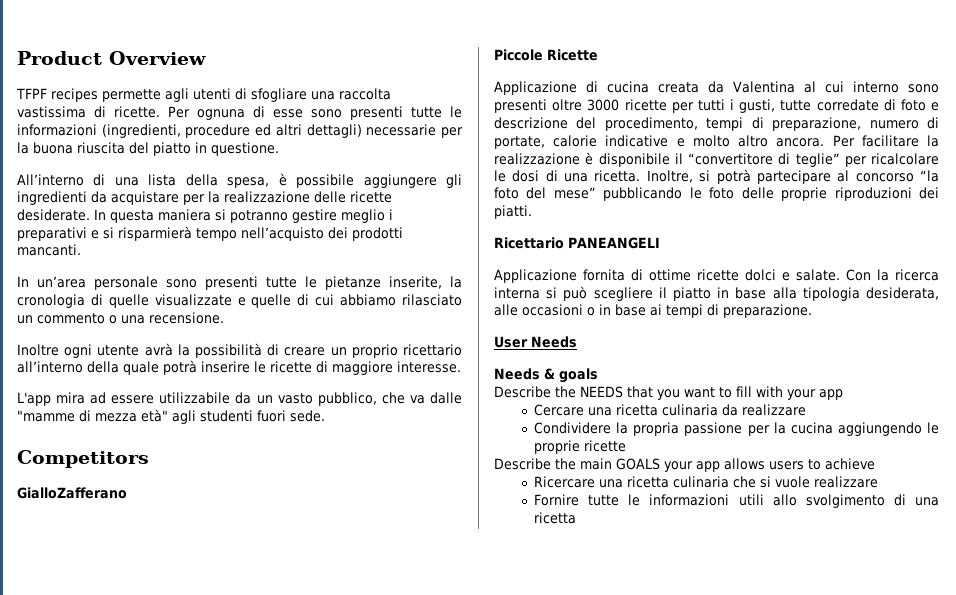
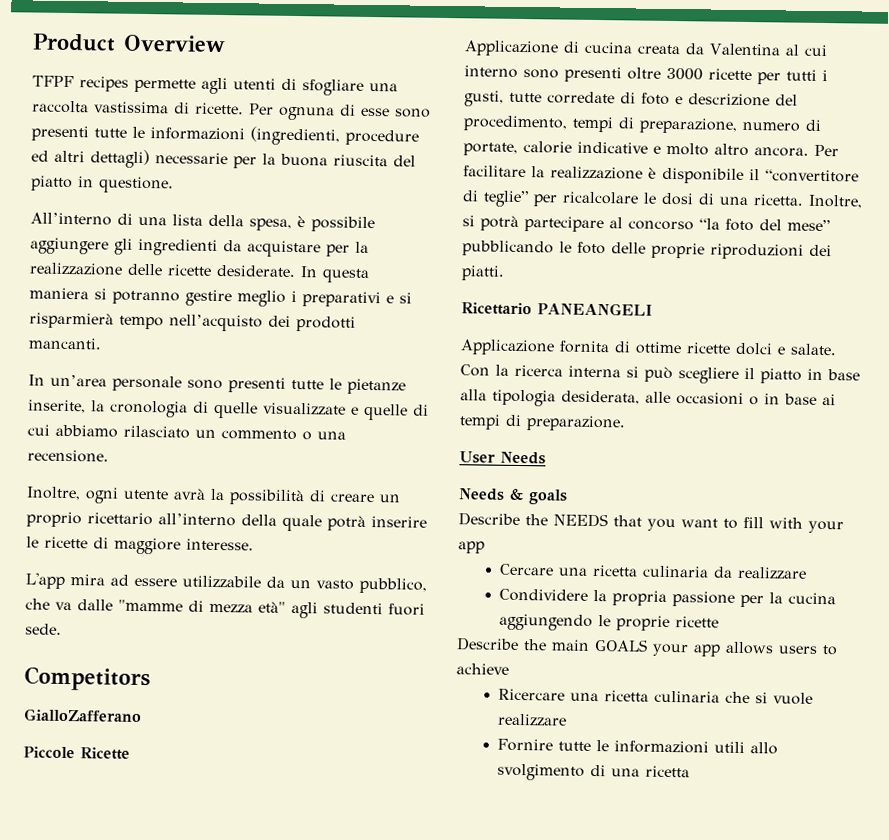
[17,344,59,356] Inoltre -> [26,486,81,501] Inoltre,

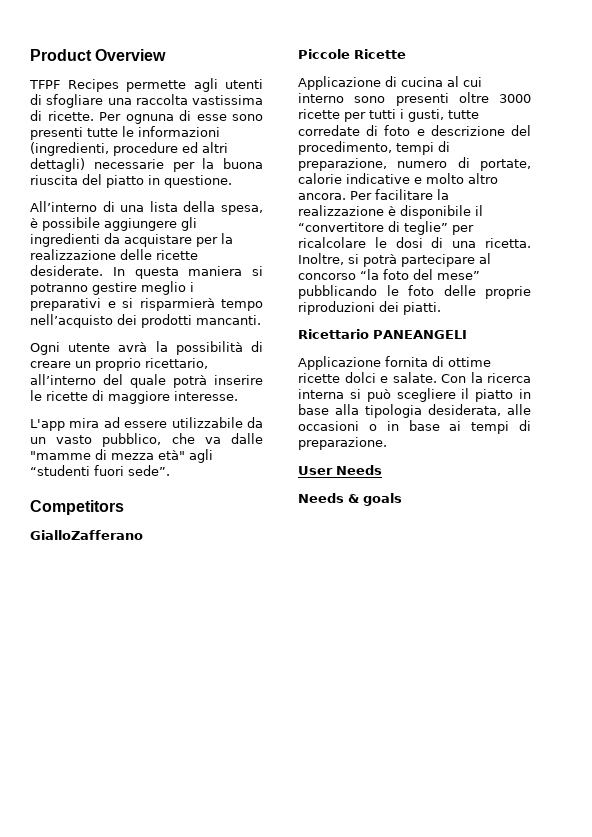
[79,76,129,92] recipes -> [67,79,119,92] Recipes
[28,374,406,395] [28,399,429,421] [27,424,346,441] [27,449,109,463] [26,486,119,504] In un’area personale sono presenti tutte le pietanze inserite, la cronologia di quelle visualizzate e quelle di cui abbiamo rilasciato un commento o una recensione. // Inoltre, ogni -> [30,342,60,355] Ogni
[87,512,277,527] ricettario all’interno della -> [145,358,208,369] [30,374,123,385] ricettario, all’interno del
[323,602,425,616] [25,623,62,635] studenti fuori sede. -> [30,465,170,476] “studenti fuori sede”.
[637,43,781,56] creata da Valentina -> (443, 82) none
[458,512,844,534] [458,541,485,554] [499,563,808,580] [499,588,837,608] [499,613,720,632] [456,637,838,657] [456,663,509,675] [498,688,814,705] [497,713,568,727] [497,738,779,755] [497,763,691,781] // Describe the NEEDS that you want to fill with your app // Cercare una ricetta culinaria da realizzare // Condividere la propria passione per la cucina aggiungendo le proprie ricette // Describe the main GOALS your app allows users to achieve // Ricercare una ricetta culinaria che si vuole realizzare // Fornire tutte le informazioni utili allo svolgimento di una ricetta -> (402, 499) none

